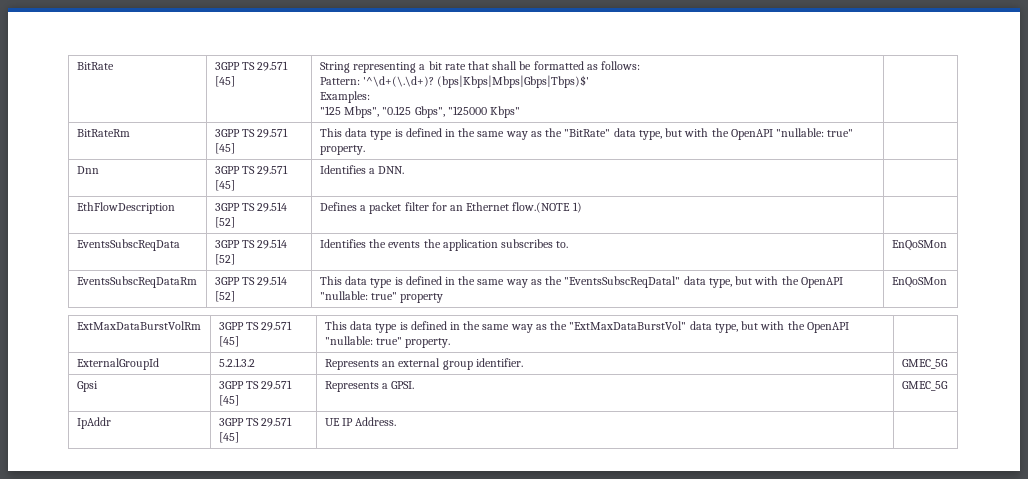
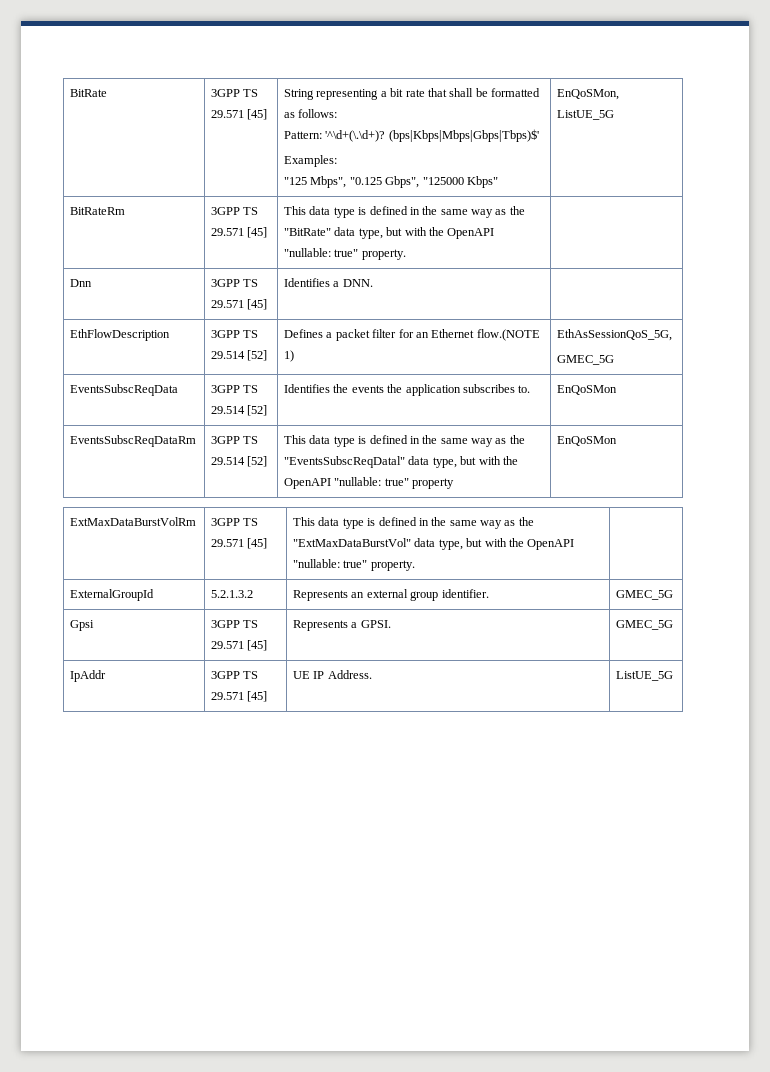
(521, 112) none -> [557,89,620,100] [557,110,615,120] EnQoSMon, ListUE_5G
(582, 207) none -> [557,329,673,341] [557,355,615,365] EthAsSessionQoS_5G, // GMEC_5G
(397, 421) none -> [616,671,674,681] ListUE_5G

